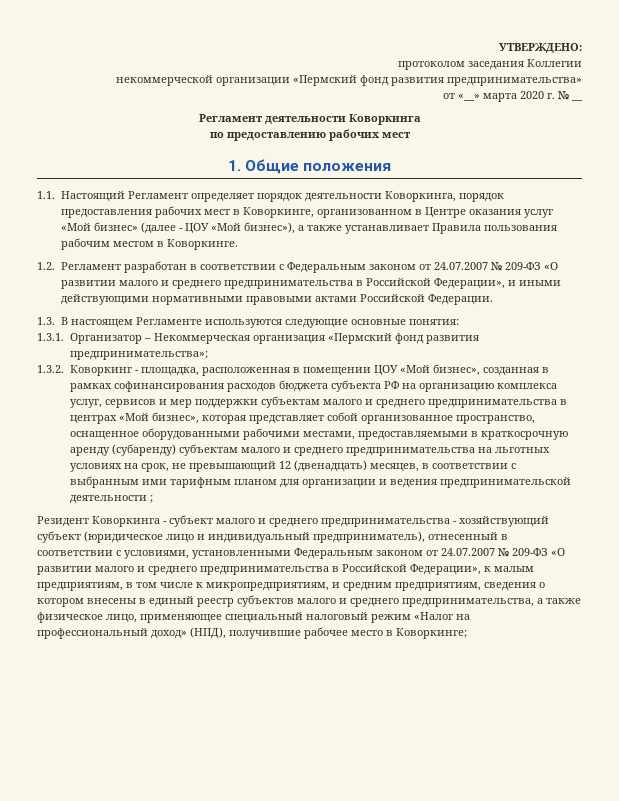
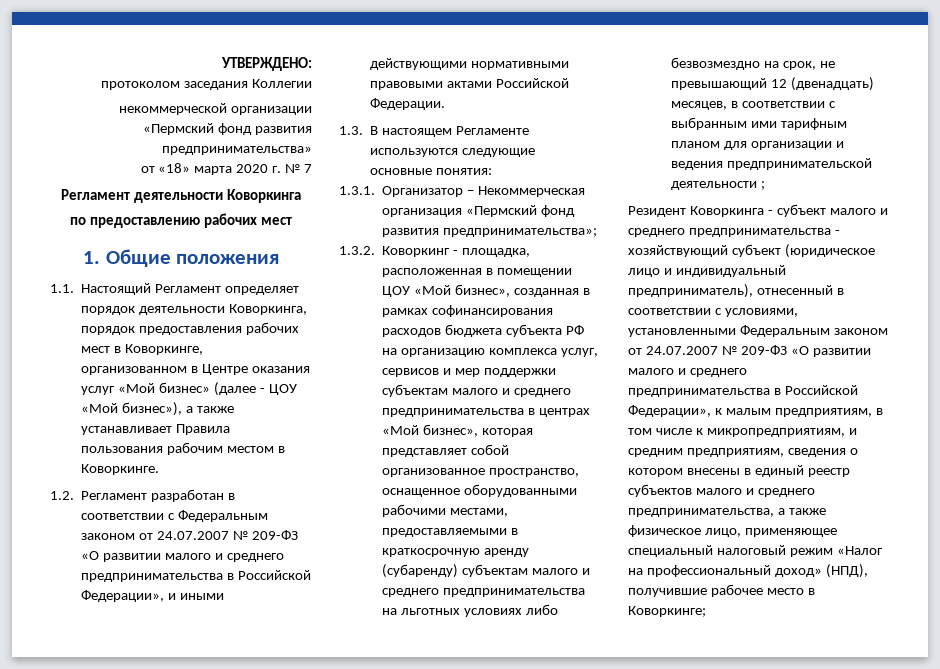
[458,93,480,101] «__» -> [158,163,191,173] «18»
[571,99,583,101] __ -> [304,164,312,173] 7
(122, 467) none -> [525,604,558,615] [671,57,761,70] либо безвозмездно

